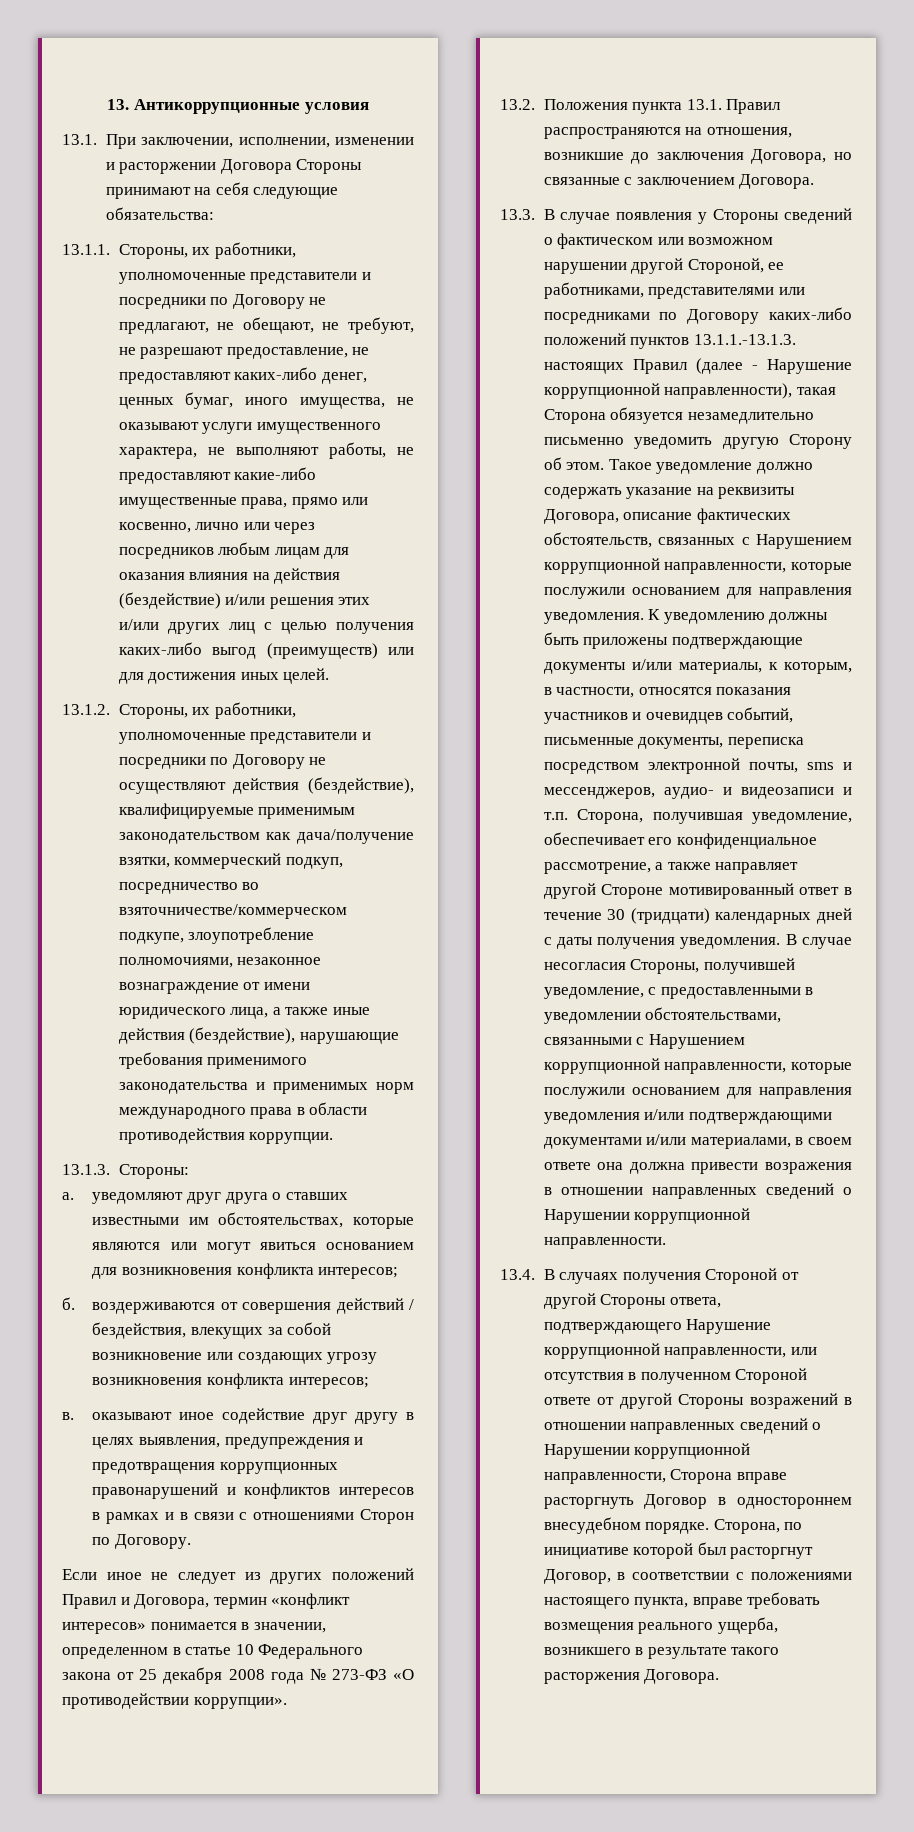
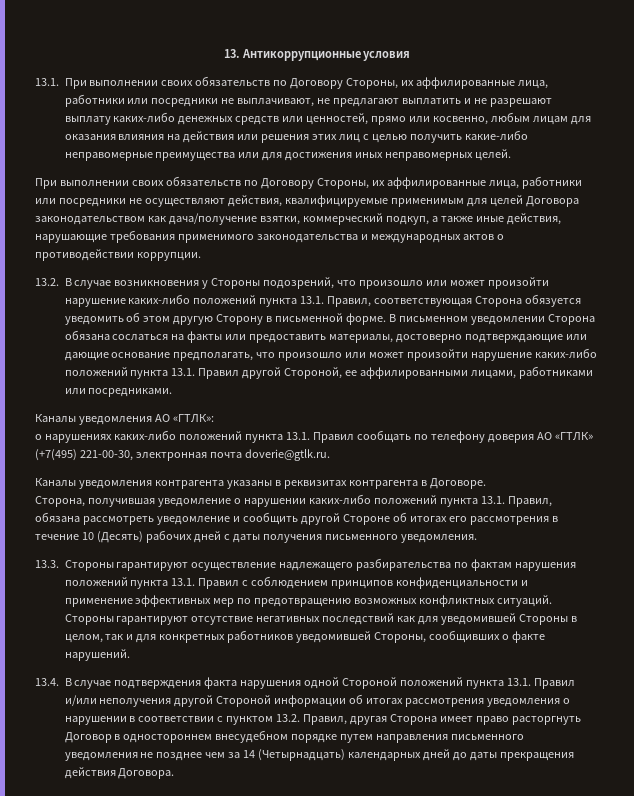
[141,137,414,148] [105,159,363,174] [105,182,339,199] [105,207,214,220] [62,242,296,259] [118,272,371,284] [118,294,327,309] [118,317,414,334] [118,347,370,359] [118,367,367,384] [118,392,414,409] [118,422,381,434] [118,442,414,459] [118,467,317,484] [118,497,369,509] [118,522,316,534] [118,547,214,559] заключении, исполнении, изменении и расторжении Договора Стороны принимают на себя следующие обязательства: // 13.1.1. Стороны, их работники, уполномоченные представители и посредники по Договору не предлагают, не обещают, не требуют, не разрешают предоставление, не предоставляют каких-либо денег, ценных бумаг, иного имущества, не оказывают услуги имущественного характера, не выполняют работы, не предоставляют какие-либо имущественные права, прямо или косвенно, лично или через посредников -> [89,76,549,89] [64,94,553,107] [64,112,489,125] выполнении своих обязательств по Договору Стороны, их аффилированные лица, работники или посредники не выплачивают, не предлагают выплатить и не разрешают выплату каких-либо денежных средств или ценностей, прямо или косвенно,
[118,592,371,609] [118,619,414,634] [118,642,378,659] (бездействие) и/или решения этих и/или других лиц с целью получения каких-либо выгод (преимуществ) -> [237,130,529,143] [64,152,236,161] или решения этих лиц с целью получить какие-либо неправомерные преимущества
(279, 676) none -> [385,152,474,161] неправомерных
[62,702,296,719] [118,732,371,744] [118,754,327,769] [118,777,414,794] [118,803,356,819] 13.1.2. Стороны, их работники, уполномоченные представители и посредники по Договору не осуществляют действия (бездействие), квалифицируемые применимым -> [35,176,582,189] [35,195,579,207] При выполнении своих обязательств по Договору Стороны, их аффилированные лица, работники или посредники не осуществляют действия, квалифицируемые применимым для целей Договора
[118,882,260,894] [118,904,347,919] [118,927,315,944] [118,957,322,968] [118,982,310,994] [118,1007,269,1019] посредничество во взяточничестве/коммерческом подкупе, злоупотребление полномочиями, незаконное вознаграждение от имени юридического лица, -> (429, 220) none
[118,1027,296,1044] действия (бездействие), -> [506,213,561,225] действия,
[272,1082,415,1094] [118,1102,368,1119] [118,1128,334,1144] [62,1164,189,1179] [62,1192,348,1204] [92,1212,414,1229] [92,1242,414,1254] [92,1263,399,1279] [62,1297,414,1314] [92,1322,332,1339] [92,1352,378,1364] [92,1373,369,1389] [62,1408,414,1424] [92,1437,364,1449] [92,1462,338,1474] [92,1483,414,1499] [92,1509,414,1524] [92,1534,191,1549] [62,1568,414,1584] [62,1593,351,1609] [62,1622,326,1634] [62,1644,364,1659] [62,1667,414,1684] [62,1693,287,1709] [500,99,782,114] [543,127,792,139] [543,149,852,164] [543,174,815,189] [500,209,693,224] применимых норм международного права в области противодействия коррупции. // 13.1.3. Стороны: // а. уведомляют друг друга о ставших известными им обстоятельствах, которые являются или могут явиться основанием для возникновения конфликта интересов; // б. воздерживаются от совершения действий / бездействия, влекущих за собой возникновение или создающих угрозу возникновения конфликта интересов; // в. оказывают иное содействие друг другу в целях выявления, предупреждения и предотвращения коррупционных правонарушений и конфликтов интересов в рамках и в связи с отношениями Сторон по Договору. // Если иное не следует из других положений Правил и Договора, термин «конфликт интересов» понимается в значении, определенном в статье 10 Федерального закона от 25 декабря 2008 года № 273-ФЗ «О противодействии коррупции». // 13.2. Положения пункта 13.1. Правил распространяются на отношения, возникшие до заключения Договора, но связанные с заключением Договора. // 13.3. В случае появления -> [370,234,504,243] [35,249,201,261] [35,278,200,289] международных актов о противодействии коррупции. // 13.2. В случае возникновения
[784,208,852,224] [543,233,774,249] [543,258,785,274] [543,282,805,299] [543,307,852,324] [543,333,796,349] [543,358,852,374] [543,383,836,399] [543,407,814,424] [543,434,852,449] [543,457,813,474] [543,487,796,499] [543,508,791,524] [543,532,852,549] [543,558,852,574] [543,587,852,599] [543,609,829,624] [543,632,803,649] [543,659,852,674] [543,687,792,698] [543,707,794,724] [543,737,804,749] [543,758,852,774] [543,787,852,799] [543,809,852,824] [543,832,817,849] [543,862,799,874] [543,883,852,899] [543,908,812,924] сведений о фактическом или возможном нарушении другой Стороной, ее работниками, представителями или посредниками по Договору каких-либо положений пунктов 13.1.1.-13.1.3. настоящих Правил (далее - Нарушение коррупционной направленности), такая Сторона обязуется незамедлительно письменно уведомить другую Сторону об этом. Такое уведомление должно содержать указание на реквизиты Договора, описание фактических обстоятельств, связанных с Нарушением коррупционной направленности, которые послужили основанием для направления уведомления. К уведомлению должны быть приложены подтверждающие документы и/или материалы, к которым, в частности, относятся показания участников и очевидцев событий, письменные документы, переписка посредством электронной почты, sms и мессенджеров, аудио- и видеозаписи и т.п. Сторона, получившая уведомление, обеспечивает его конфиденциальное рассмотрение, а также направляет другой Стороне мотивированный ответ в течение 30 (тридцати) календарных -> [263,277,550,289] [64,294,582,307] [64,312,596,325] [64,330,588,343] [64,348,598,361] [64,366,594,379] [64,388,173,397] [35,414,214,425] [35,430,593,443] [35,449,330,461] [35,478,486,489] [35,494,552,507] [35,512,558,525] [35,530,192,543] подозрений, что произошло или может произойти нарушение каких-либо положений пункта 13.1. Правил, соответствующая Сторона обязуется уведомить об этом другую Сторону в письменной форме. В письменном уведомлении Сторона обязана сослаться на факты или предоставить материалы, достоверно подтверждающие или дающие основание предполагать, что произошло или может произойти нарушение каких-либо положений пункта 13.1. Правил другой Стороной, ее аффилированными лицами, работниками или посредниками. // Каналы уведомления АО «ГТЛК»: // о нарушениях каких-либо положений пункта 13.1. Правил сообщать по телефону доверия АО «ГТЛК» (+7(495) 221-00-30, электронная почта doverie@gtlk.ru. // Каналы уведомления контрагента указаны в реквизитах контрагента в Договоре. // Сторона, получившая уведомление о нарушении каких-либо положений пункта 13.1. Правил, обязана рассмотреть уведомление и сообщить другой Стороне об итогах его рассмотрения в течение 10 (Десять) рабочих
[680,934,852,949] [543,958,795,974] [543,987,814,999] [543,1007,782,1024] [543,1034,745,1049] [543,1058,852,1074] [543,1087,852,1099] [543,1109,832,1124] [543,1134,852,1149] [543,1162,852,1174] [543,1183,852,1199] [543,1208,751,1224] [543,1237,666,1249] [500,1268,799,1284] [543,1293,721,1309] [543,1319,772,1334] [543,1343,817,1359] [543,1368,808,1384] [543,1393,852,1409] [543,1418,822,1434] [543,1443,751,1459] [543,1469,787,1484] уведомления. В случае несогласия Стороны, получившей уведомление, c предоставленными в уведомлении обстоятельствами, связанными с Нарушением коррупционной направленности, которые послужили основанием для направления уведомления и/или подтверждающими документами и/или материалами, в своем ответе она должна привести возражения в отношении направленных сведений о Нарушении коррупционной направленности. // 13.4. В случаях получения Стороной от другой Стороны ответа, подтверждающего Нарушение коррупционной направленности, или отсутствия в полученном Стороной ответе от другой Стороны возражений в отношении направленных сведений о Нарушении коррупционной направленности, Сторона вправе -> [324,534,477,543] [35,558,577,571] [64,576,529,589] [64,595,553,607] [64,613,578,625] [64,630,546,643] [64,649,130,661] [35,677,576,689] [64,694,571,707] [64,714,510,725] письменного уведомления. // 13.3. Стороны гарантируют осуществление надлежащего разбирательства по фактам нарушения положений пункта 13.1. Правил с соблюдением принципов конфиденциальности и применение эффективных мер по предотвращению возможных конфликтных ситуаций. Стороны гарантируют отсутствие негативных последствий как для уведомившей Стороны в целом, так и для конкретных работников уведомившей Стороны, сообщивших о факте нарушений. // 13.4. В случае подтверждения факта нарушения одной Стороной положений пункта 13.1. Правил и/или неполучения другой Стороной информации об итогах рассмотрения уведомления о нарушении в соответствии с пунктом 13.2. Правил, другая Сторона имеет право
[645,1519,803,1534] [543,1542,814,1559] [543,1569,852,1584] [543,1592,821,1609] [543,1617,778,1634] [543,1647,780,1659] [543,1672,640,1684] порядке. Сторона, по инициативе которой был расторгнут Договор, в соответствии с положениями настоящего пункта, вправе требовать возмещения реального ущерба, возникшего в результате такого расторжения -> [291,734,525,743] [64,749,575,761] [64,767,116,779] порядке путем направления письменного уведомления не позднее чем за 14 (Четырнадцать) календарных дней до даты прекращения действия

